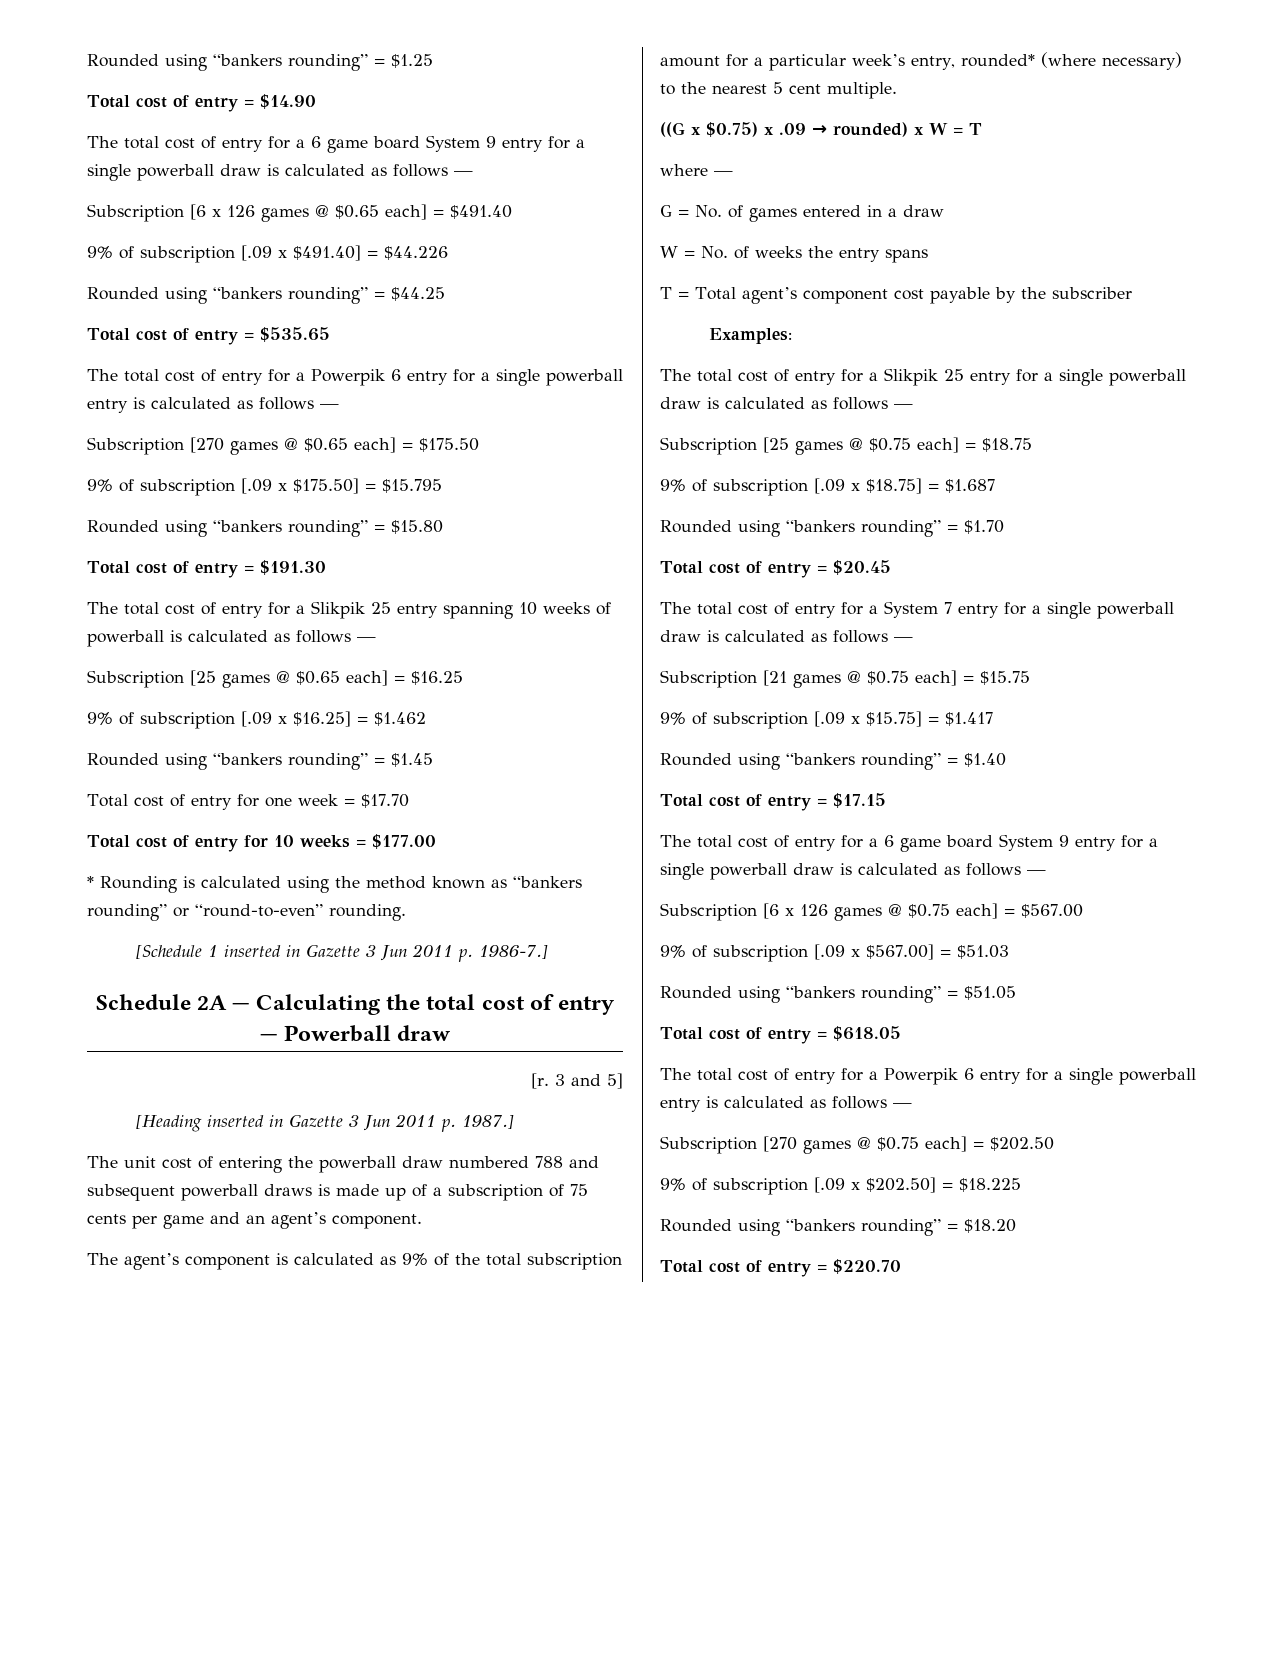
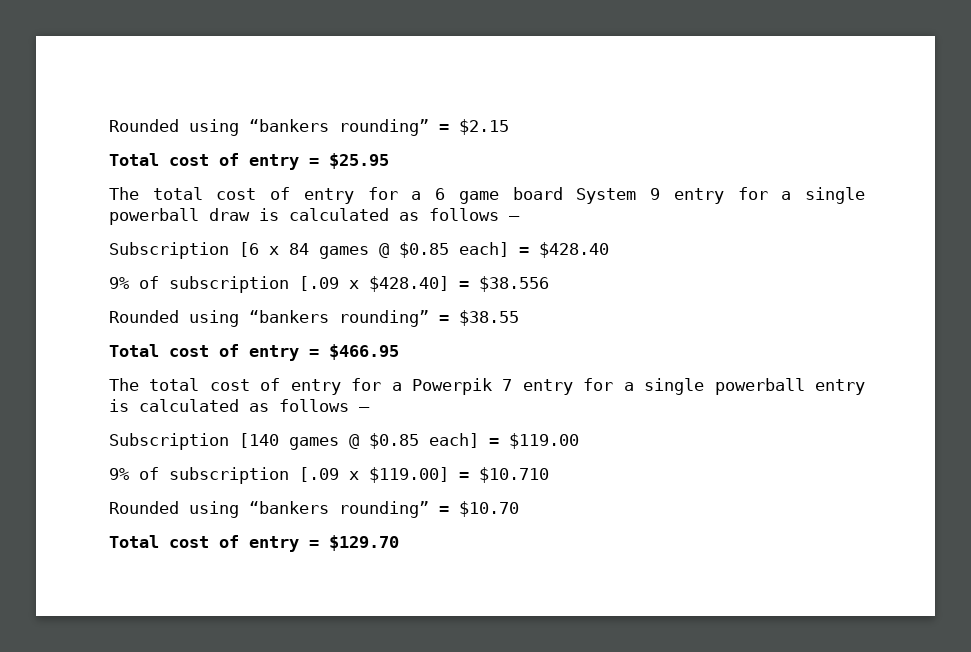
[87,54,433,71] [87,94,316,112] Rounded using “bankers rounding” = $1.25 // Total cost of entry = $14.90 -> [109,119,509,136] [109,153,389,170] Rounded using “bankers rounding” = $2.15 // Total cost of entry = $25.95
[227,204,512,222] [87,245,448,263] [87,287,445,304] [87,327,330,345] [87,369,401,386] 126 games @ $0.65 each] = $491.40 // 9% of subscription [.09 x $491.40] = $44.226 // Rounded using “bankers rounding” = $44.25 // Total cost of entry = $535.65 // The total cost of entry for a Powerpik 6 -> [289,242,609,259] [109,276,549,293] [109,310,519,327] [109,344,399,361] [109,378,513,395] 84 games @ $0.85 each] = $428.40 // 9% of subscription [.09 x $428.40] = $38.556 // Rounded using “bankers rounding” = $38.55 // Total cost of entry = $466.95 // The total cost of entry for a Powerpik 7
[190,437,479,455] [87,478,442,496] [87,520,443,537] [87,560,326,578] [87,601,611,619] [87,630,376,647] [87,670,463,688] [87,711,426,729] [87,753,433,770] [87,794,409,810] [87,834,436,852] [87,876,582,893] [87,904,406,921] [136,944,549,962] [95,994,616,1015] [260,1025,451,1042] [531,1073,623,1089] [136,1114,515,1132] [87,1156,599,1173] [87,1184,588,1201] [87,1212,422,1229] [87,1253,622,1270] [660,52,1182,71] [660,82,897,99] [660,122,982,137] [660,164,733,176] [660,205,944,222] [660,246,928,263] [660,287,1132,304] [709,328,793,344] [660,368,1186,386] [660,397,913,410] [660,437,1032,455] [660,478,995,496] [660,520,1004,537] [660,560,891,578] [660,601,1174,619] [660,630,913,643] [660,670,1030,688] [660,711,993,729] [660,753,1006,770] [660,793,886,811] [660,834,1158,852] [660,863,1046,880] [660,903,1083,921] [660,944,1009,962] [660,986,1016,1003] [660,1026,901,1044] [660,1068,1196,1085] [660,1096,912,1112] [660,1136,1054,1154] [660,1177,1021,1195] [660,1219,1016,1236] [660,1259,901,1277] [270 games @ $0.65 each] = $175.50 // 9% of subscription [.09 x $175.50] = $15.795 // Rounded using “bankers rounding” = $15.80 // Total cost of entry = $191.30 // The total cost of entry for a Slikpik 25 entry spanning 10 weeks of powerball is calculated as follows — // Subscription [25 games @ $0.65 each] = $16.25 // 9% of subscription [.09 x $16.25] = $1.462 // Rounded using “bankers rounding” = $1.45 // Total cost of entry for one week = $17.70 // Total cost of entry for 10 weeks = $177.00 // * Rounding is calculated using the method known as “bankers rounding” or “round-to-even” rounding. // [Schedule 1 inserted in Gazette 3 Jun 2011 p. 1986-7.] // Schedule 2A — Calculating the total cost of entry — Powerball draw // [r. 3 and 5] // [Heading inserted in Gazette 3 Jun 2011 p. 1987.] // The unit cost of entering the powerball draw numbered 788 and subsequent powerball draws is made up of a subscription of 75 cents per game and an agent’s component. // The agent’s component is calculated as 9% of the total subscription amount for a particular week’s entry, rounded* (where necessary) to the nearest 5 cent multiple. // ((G x $0.75) x .09 → rounded) x W = T // where — // G = No. of games entered in a draw // W = No. of weeks the entry spans // T = Total agent’s component cost payable by the subscriber // Examples: // The total cost of entry for a Slikpik 25 entry for a single powerball draw is calculated as follows — // Subscription [25 games @ $0.75 each] = $18.75 // 9% of subscription [.09 x $18.75] = $1.687 // Rounded using “bankers rounding” = $1.70 // Total cost of entry = $20.45 // The total cost of entry for a System 7 entry for a single powerball draw is calculated as follows — // Subscription [21 games @ $0.75 each] = $15.75 // 9% of subscription [.09 x $15.75] = $1.417 // Rounded using “bankers rounding” = $1.40 // Total cost of entry = $17.15 // The total cost of entry for a 6 game board System 9 entry for a single powerball draw is calculated as follows — // Subscription [6 x 126 games @ $0.75 each] = $567.00 // 9% of subscription [.09 x $567.00] = $51.03 // Rounded using “bankers rounding” = $51.05 // Total cost of entry = $618.05 // The total cost of entry for a Powerpik 6 entry for a single powerball entry is calculated as follows — // Subscription [270 games @ $0.75 each] = $202.50 // 9% of subscription [.09 x $202.50] = $18.225 // Rounded using “bankers rounding” = $18.20 // Total cost of entry = $220.70 -> [239,433,579,450] [109,467,549,484] [109,501,519,518] [109,535,399,552] [140 games @ $0.85 each] = $119.00 // 9% of subscription [.09 x $119.00] = $10.710 // Rounded using “bankers rounding” = $10.70 // Total cost of entry = $129.70

